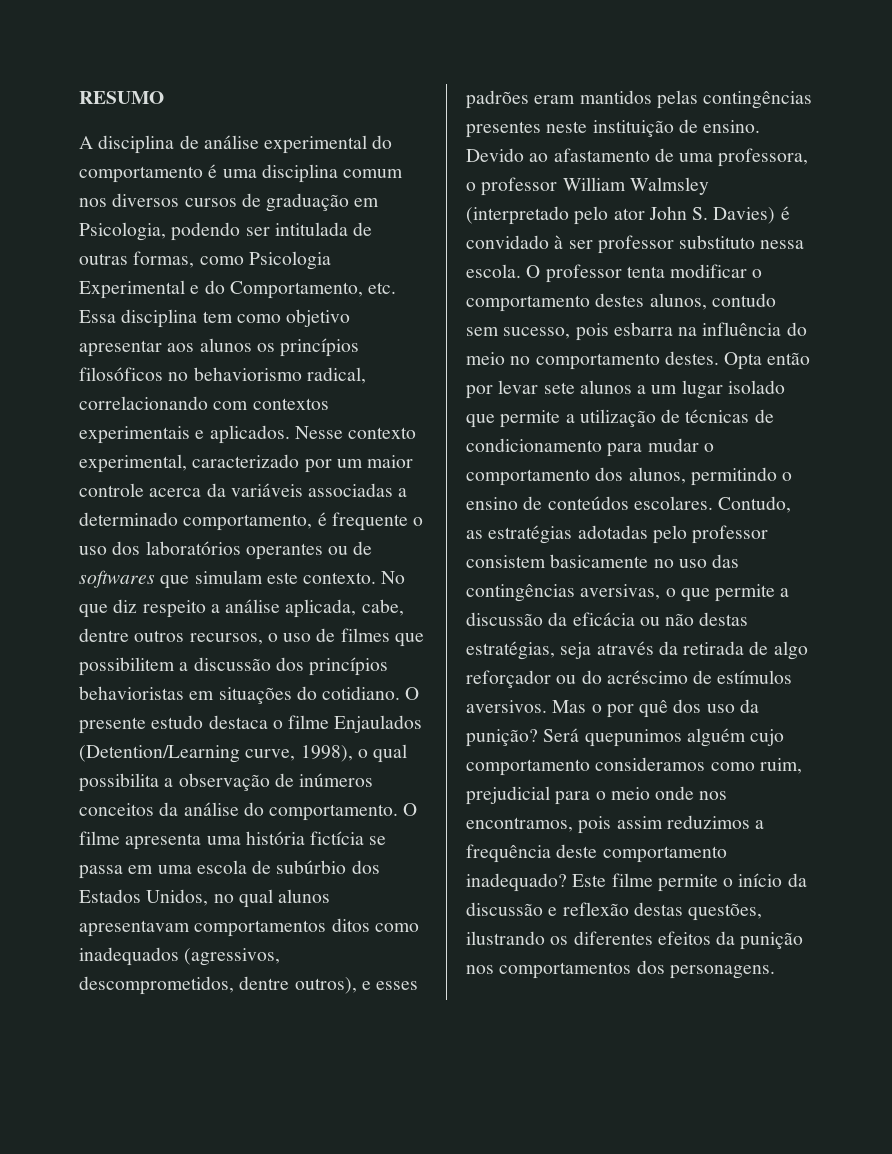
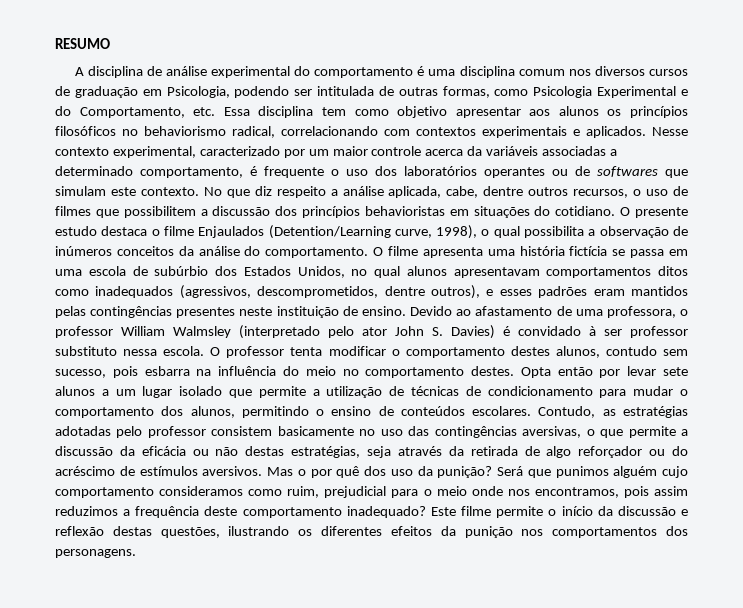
[584,729,682,747] quepunimos -> [527,466,609,478] que punimos

